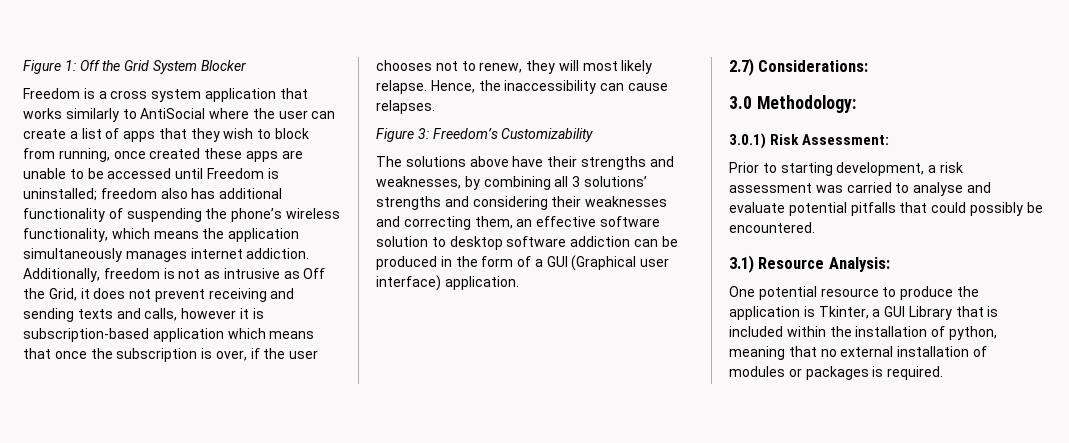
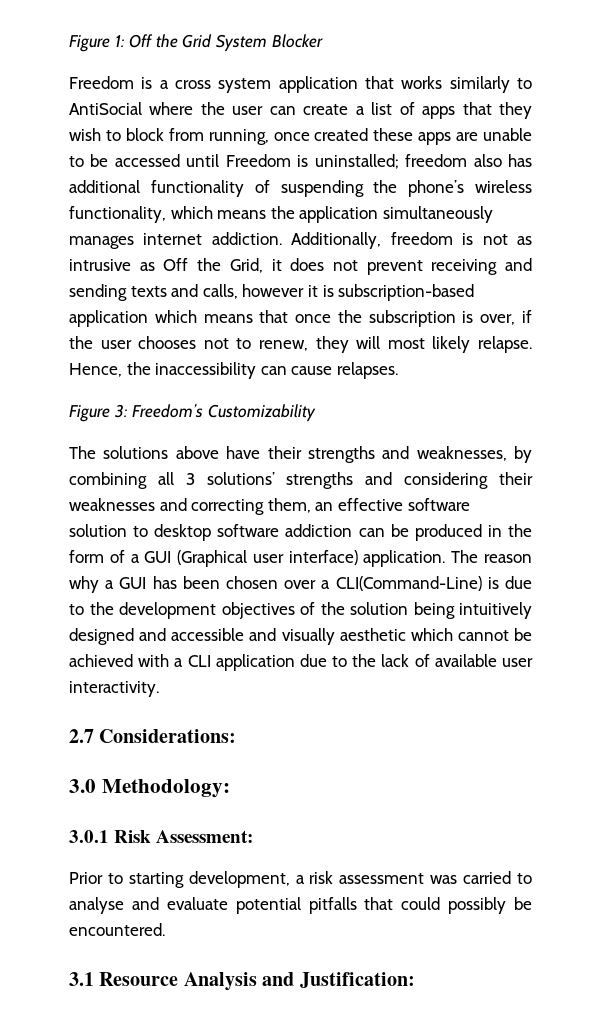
[729,58,754,76] // 2.7) -> [451,550,532,563] [69,576,532,593] [69,602,532,619] [69,628,532,645] [69,654,533,671] [69,681,159,697] [69,729,94,743] The reason why a GUI has been chosen over a CLI(Command-Line) is due to the development objectives of the solution being intuitively designed and accessible and visually aesthetic which cannot be achieved with a CLI application due to the lack of available user interactivity. // 2.7
[729,133,766,149] 3.0.1) -> [69,830,109,843] 3.0.1
[729,255,890,273] [729,286,979,300] [729,306,999,320] [729,326,997,340] [729,346,987,360] [729,366,944,380] 3.1) Resource Analysis: // One potential resource to produce the application is Tkinter, a GUI Library that is included within the installation of python, meaning that no external installation of modules or packages is required. -> [69,972,415,991] 3.1 Resource Analysis and Justification:

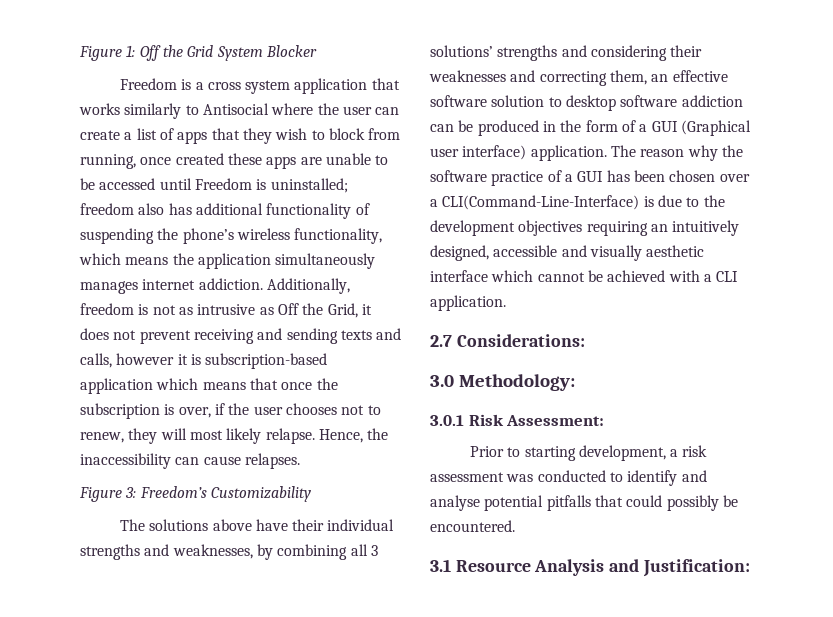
[69,102,142,115] AntiSocial -> [202,103,269,115] Antisocial
(302, 452) none -> [327,519,395,531] individual
(99, 584) none -> [721,145,743,157] [430,170,562,186] the software practice of
[335,576,482,591] CLI(Command-Line) -> [442,195,640,210] CLI(Command-Line-Interface)
[300,602,532,619] [69,628,167,645] of the solution being intuitively designed and -> [586,220,740,236] [430,245,489,261] requiring an intuitively designed,
(406, 634) none -> [430,270,488,282] interface
[215,654,533,671] [69,681,159,697] application due to the lack of available user interactivity. -> [430,295,506,311] application.
[463,871,533,884] [69,897,228,914] carried to analyse and evaluate -> [537,470,707,486] [430,495,480,511] conducted to identify and analyse

